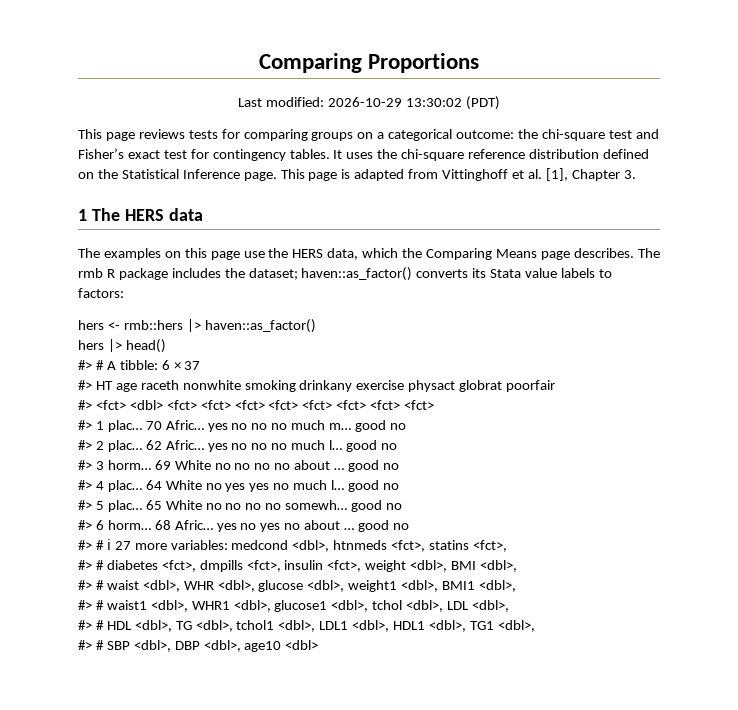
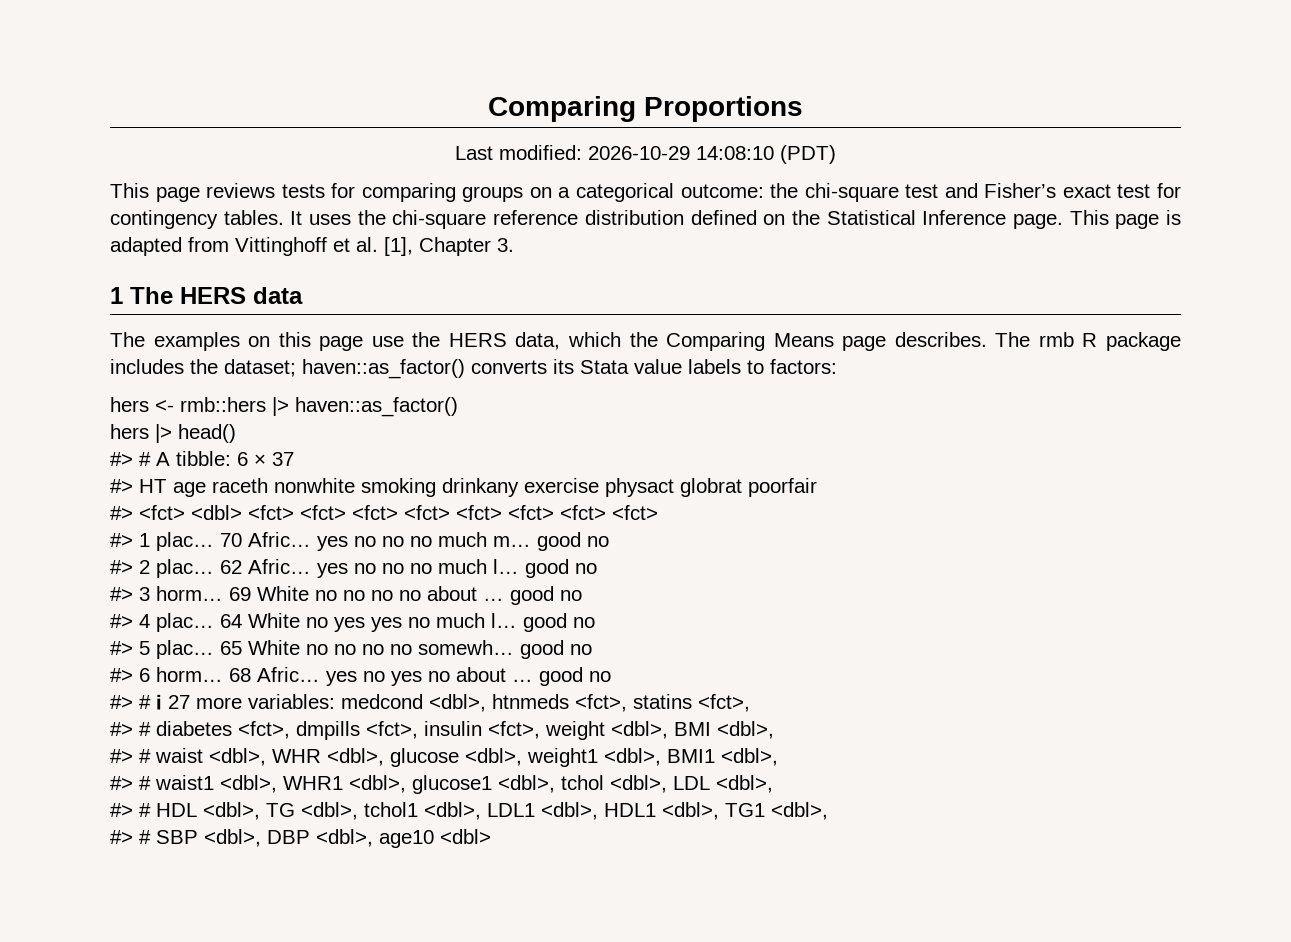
[405,98,462,107] 13:30:02 -> [696,146,774,160] 14:08:10

